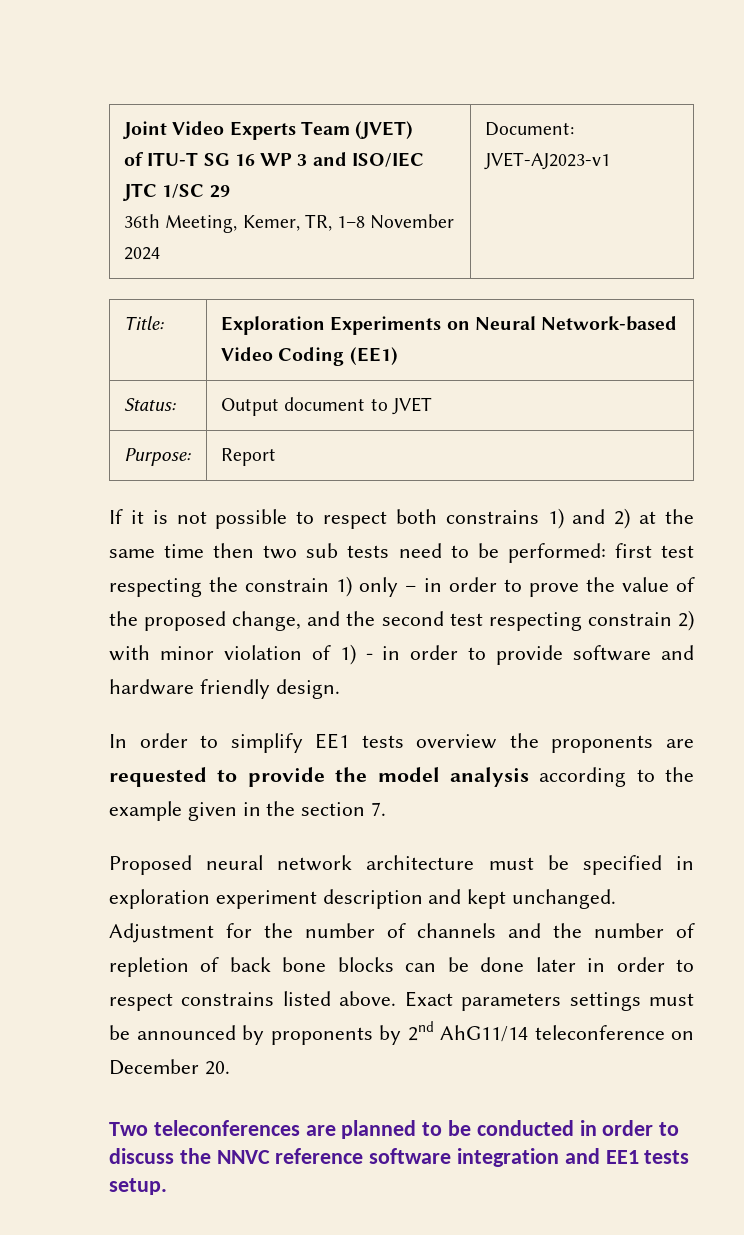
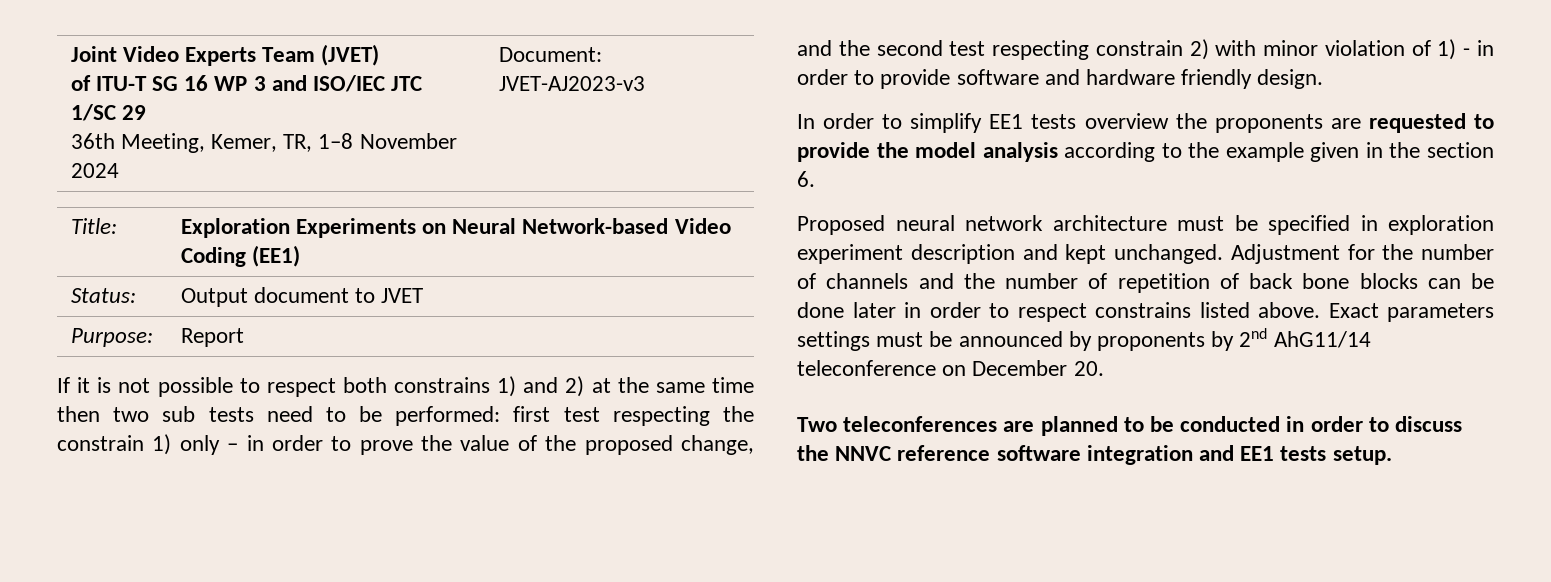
[484,152,611,170] JVET-AJ2023-v1 -> [498,76,645,91] JVET-AJ2023-v3
[371,802,387,816] 7. -> [797,171,815,187] 6.
[109,957,189,977] repletion -> [1117,273,1210,293] repetition

